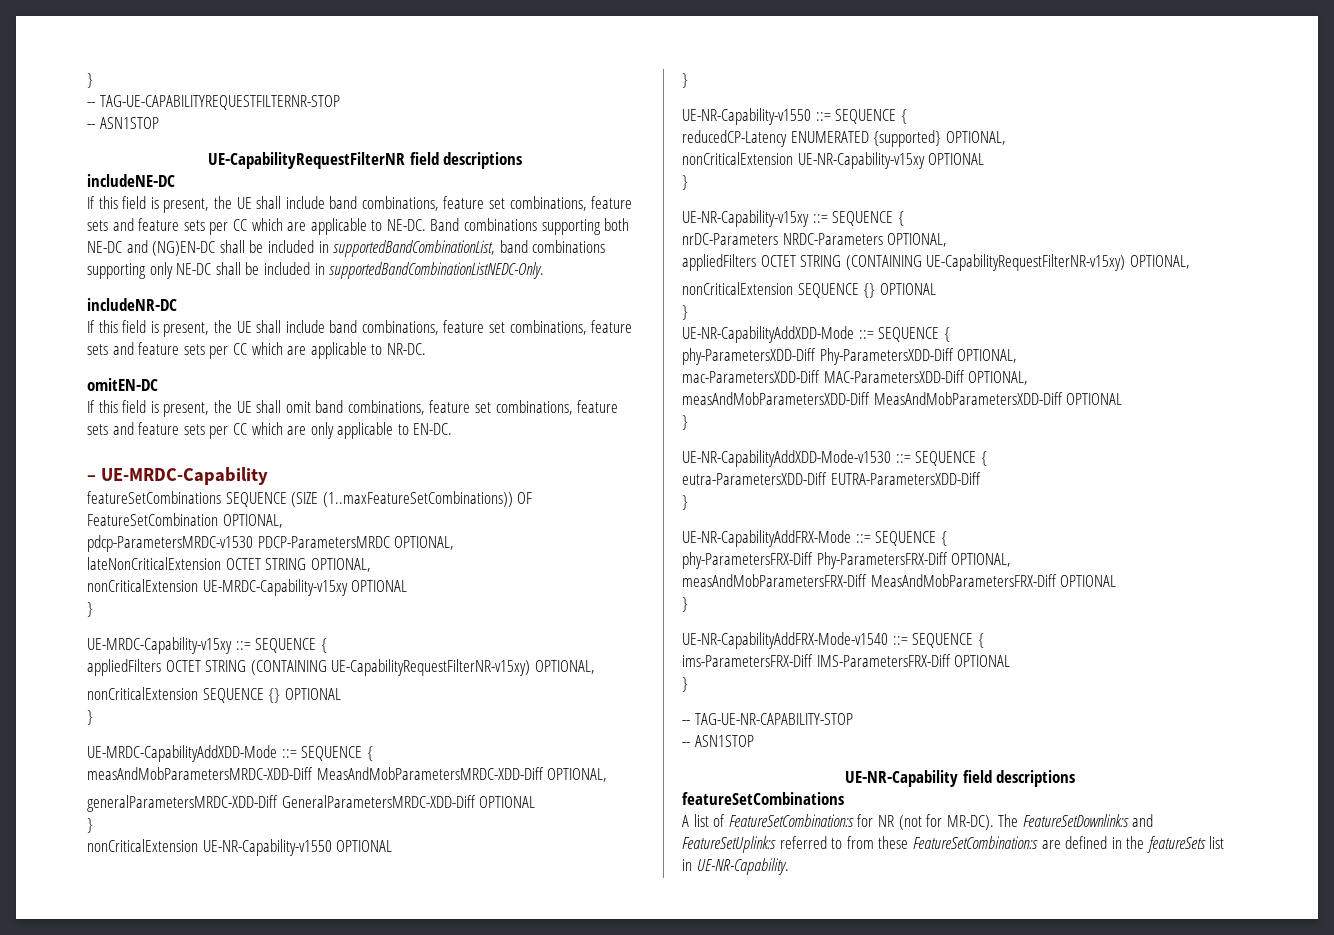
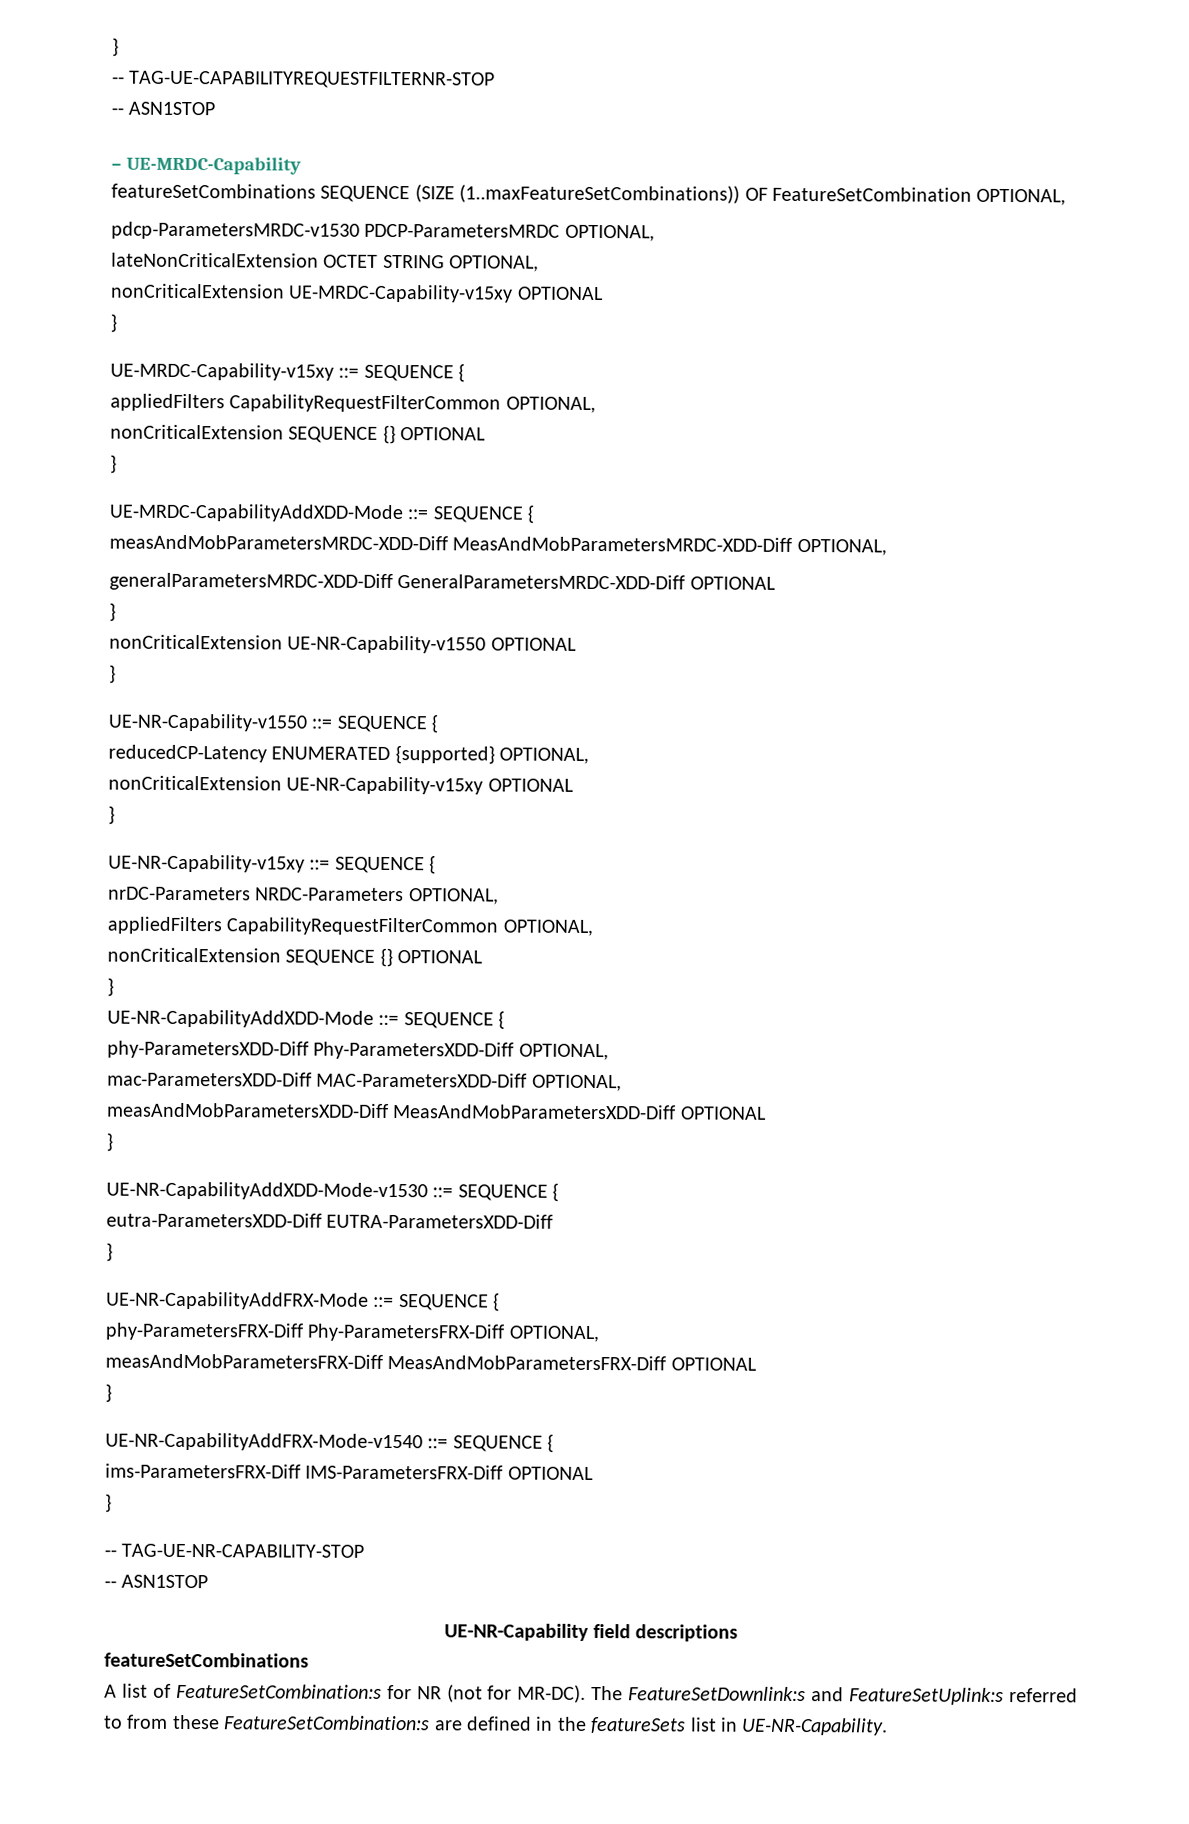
[207,152,523,169] [87,174,175,187] [87,196,633,213] [87,218,630,235] [87,240,606,257] [87,262,545,279] [87,298,177,311] [87,320,633,337] [87,342,426,359] [87,378,158,391] [87,400,619,417] [87,422,453,439] // UE-CapabilityRequestFilterNR field descriptions // includeNE-DC // If this field is present, the UE shall include band combinations, feature set combinations, feature sets and feature sets per CC which are applicable to NE-DC. Band combinations supporting both NE-DC and (NG)EN-DC shall be included in supportedBandCombinationList, band combinations supporting only NE-DC shall be included in supportedBandCombinationListNEDC-Only. // includeNR-DC // If this field is present, the UE shall include band combinations, feature set combinations, feature sets and feature sets per CC which are applicable to NR-DC. // omitEN-DC // If this field is present, the UE shall omit band combinations, feature set combinations, feature sets and feature sets per CC which are only applicable to EN-DC. -> (216, 108) none
[165,659,531,676] OCTET STRING (CONTAINING UE-CapabilityRequestFilterNR-v15xy) -> [229,394,502,413] CapabilityRequestFilterCommon
[760,254,1126,271] OCTET STRING (CONTAINING UE-CapabilityRequestFilterNR-v15xy) -> [226,917,499,936] CapabilityRequestFilterCommon

